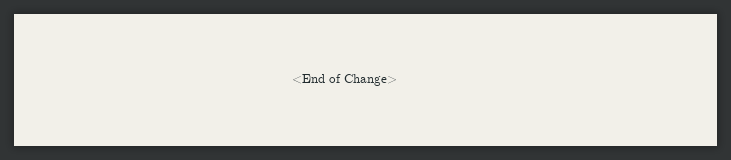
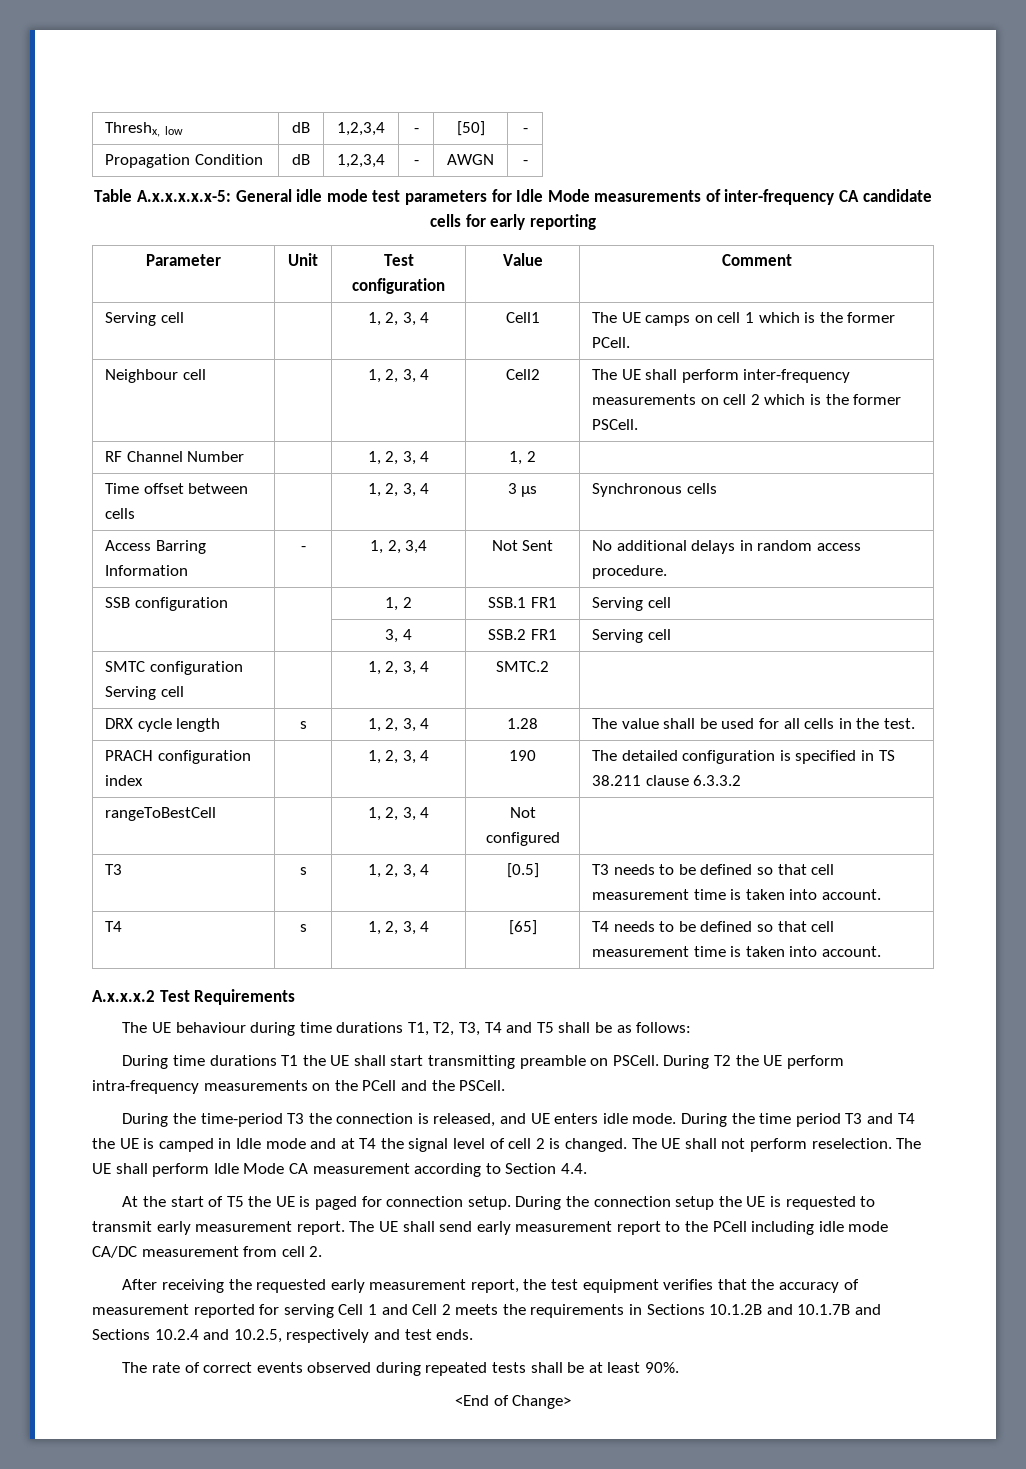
(292, 79) none -> [105,122,183,137] [292,122,310,133] [337,122,385,136] [413,128,419,133] [456,121,485,136] [522,128,528,133] [105,154,263,168] [292,154,310,165] [337,154,385,168] [413,160,419,165] [447,154,494,165] [522,160,528,165] [94,189,932,205] [430,214,596,230] [146,254,221,266] [288,253,318,266] [383,254,414,266] [352,278,445,294] [502,253,543,266] [721,254,792,266] [105,312,184,326] [367,312,430,326] [505,312,540,323] [592,312,896,326] [592,337,631,348] [105,369,206,383] [367,369,430,383] [505,369,540,380] [592,369,851,383] [592,394,902,405] [592,419,639,430] [105,451,245,462] [367,451,430,465] [509,451,536,465] [105,483,249,494] [105,508,136,519] [367,483,430,497] [507,483,538,497] [592,483,717,497] [105,540,206,554] [105,565,189,576] [300,546,306,551] [369,540,428,554] [491,540,554,551] [592,540,862,554] [592,565,668,579] [105,597,228,611] [385,597,412,611] [488,597,557,608] [592,597,671,611] [385,629,412,643] [488,629,557,640] [592,629,671,643] [105,661,243,675] [105,686,184,700] [367,661,430,675] [496,661,549,672] [105,718,221,732] [299,721,307,729] [367,718,430,732] [507,718,538,729] [592,718,916,729] [105,750,251,764] [105,775,144,786] [367,750,430,764] [509,750,536,761] [592,750,895,764] [592,775,742,786] [105,807,217,821] [367,807,430,821] [509,807,536,818] [485,832,560,846] [105,864,123,875] [299,867,307,875] [367,864,430,878] [506,863,539,878] [592,864,835,875] [592,889,882,900] [105,921,123,932] [299,924,307,932] [367,921,430,935] [508,920,537,935] [592,921,835,932] [592,946,882,957] [92,989,296,1005] [122,1022,692,1036] [122,1055,844,1069] [92,1080,506,1094] [122,1113,915,1127] [92,1138,922,1152] [92,1163,587,1177] [122,1196,876,1210] [92,1221,889,1235] [92,1246,323,1258] [122,1279,859,1293] [92,1304,882,1318] [92,1329,474,1343] [122,1362,679,1376] Threshx, low | dB | 1,2,3,4 | - | [50] | - // Propagation Condition | dB | 1,2,3,4 | - | AWGN | - // Table A.x.x.x.x.x-5: General idle mode test parameters for Idle Mode measurements of inter-frequency CA candidate cells for early reporting // Parameter | Unit | Test configuration | Value | Comment // Serving cell | | 1, 2, 3, 4 | Cell1 | The UE camps on cell 1 which is the former PCell. // Neighbour cell | | 1, 2, 3, 4 | Cell2 | The UE shall perform inter-frequency measurements on cell 2 which is the former PSCell. // RF Channel Number | | 1, 2, 3, 4 | 1, 2 | // Time offset between cells | | 1, 2, 3, 4 | 3 μs | Synchronous cells // Access Barring Information | - | 1, 2, 3,4 | Not Sent | No additional delays in random access procedure. // SSB configuration | | 1, 2 | SSB.1 FR1 | Serving cell // | | 3, 4 | SSB.2 FR1 | Serving cell // SMTC configuration Serving cell | | 1, 2, 3, 4 | SMTC.2 | // DRX cycle length | s | 1, 2, 3, 4 | 1.28 | The value shall be used for all cells in the test. // PRACH configuration index | | 1, 2, 3, 4 | 190 | The detailed configuration is specified in TS 38.211 clause 6.3.3.2 // rangeToBestCell | | 1, 2, 3, 4 | Not configured | // T3 | s | 1, 2, 3, 4 | [0.5] | T3 needs to be defined so that cell measurement time is taken into account. // T4 | s | 1, 2, 3, 4 | [65] | T4 needs to be defined so that cell measurement time is taken into account. // A.x.x.x.2 Test Requirements // The UE behaviour during time durations T1, T2, T3, T4 and T5 shall be as follows: // During time durations T1 the UE shall start transmitting preamble on PSCell. During T2 the UE perform intra-frequency measurements on the PCell and the PSCell. // During the time-period T3 the connection is released, and UE enters idle mode. During the time period T3 and T4 the UE is camped in Idle mode and at T4 the signal level of cell 2 is changed. The UE shall not perform reselection. The UE shall perform Idle Mode CA measurement according to Section 4.4. // At the start of T5 the UE is paged for connection setup. During the connection setup the UE is requested to transmit early measurement report. The UE shall send early measurement report to the PCell including idle mode CA/DC measurement from cell 2. // After receiving the requested early measurement report, the test equipment verifies that the accuracy of measurement reported for serving Cell 1 and Cell 2 meets the requirements in Sections 10.1.2B and 10.1.7B and Sections 10.2.4 and 10.2.5, respectively and test ends. // The rate of correct events observed during repeated tests shall be at least 90%. //

